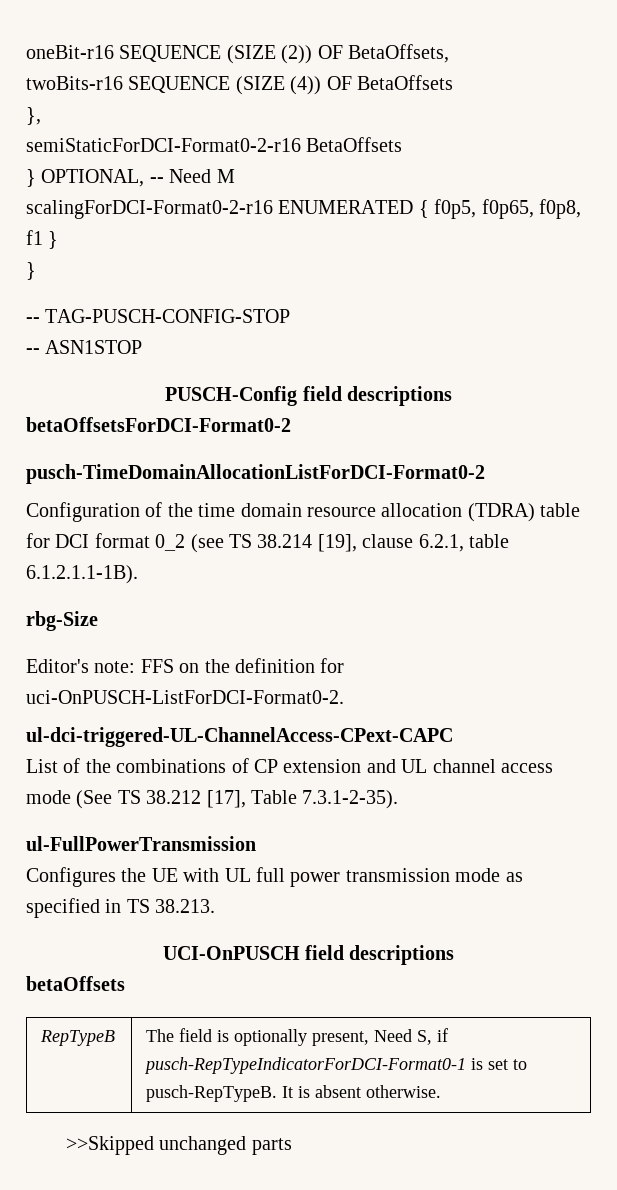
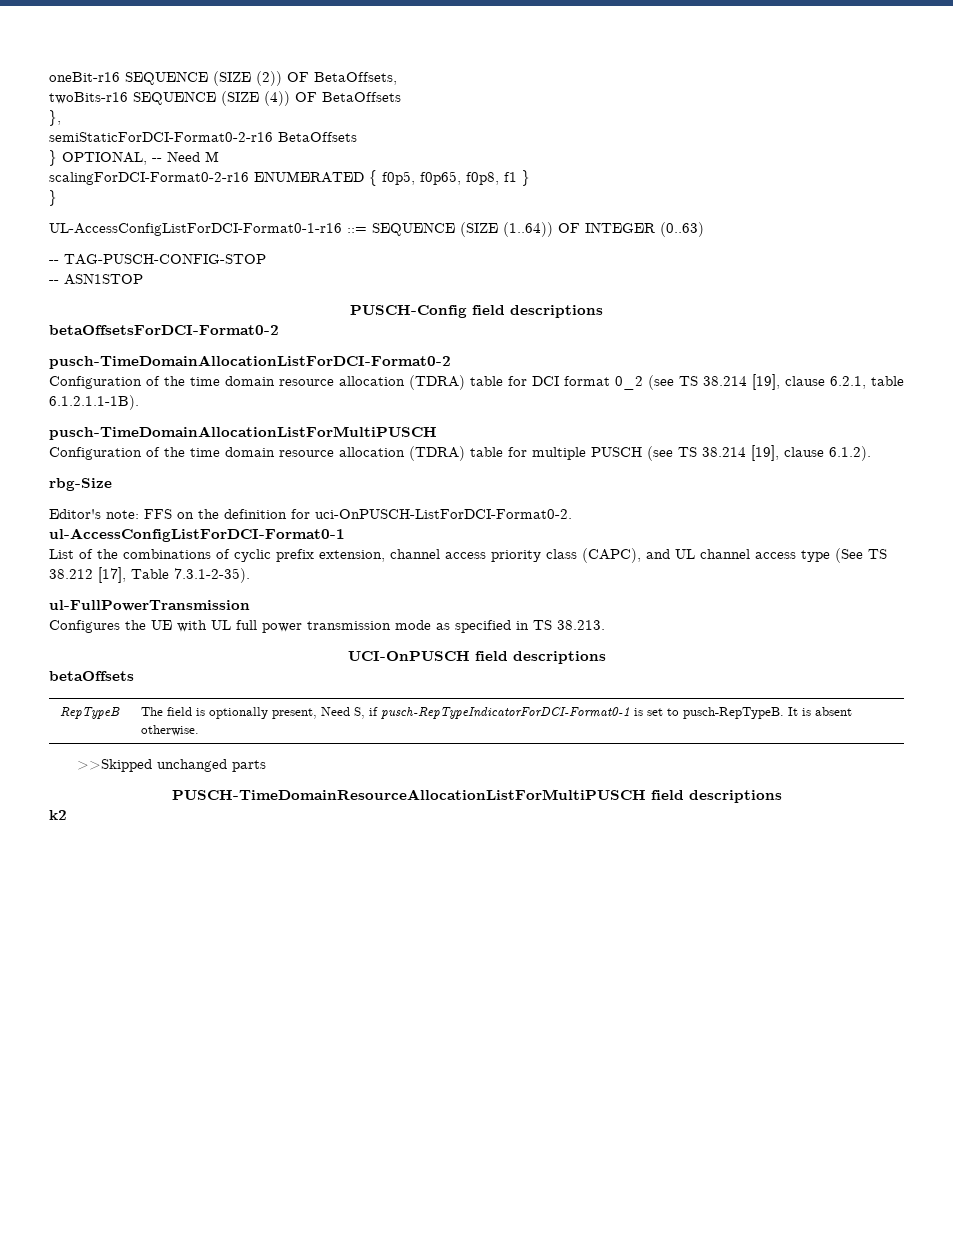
(36, 271) none -> [49,222,704,237] // UL-AccessConfigListForDCI-Format0-1-r16 ::= SEQUENCE (SIZE (1..64)) OF INTEGER (0..63)
(138, 574) none -> [49,426,437,440] [49,445,871,461] // pusch-TimeDomainAllocationListForMultiPUSCH // Configuration of the time domain resource allocation (TDRA) table for multiple PUSCH (see TS 38.214 [19], clause 6.1.2).
[26,727,453,747] ul-dci-triggered-UL-ChannelAccess-CPext-CAPC -> [49,528,345,542] ul-AccessConfigListForDCI-Format0-1
[254,759,362,773] CP extension -> [234,548,641,563] cyclic prefix extension, channel access priority class (CAPC),
[26,790,71,804] mode -> [801,550,830,562] type
(292, 1146) none -> [171,789,782,803] [49,810,67,820] // PUSCH-TimeDomainResourceAllocationListForMultiPUSCH field descriptions // k2

